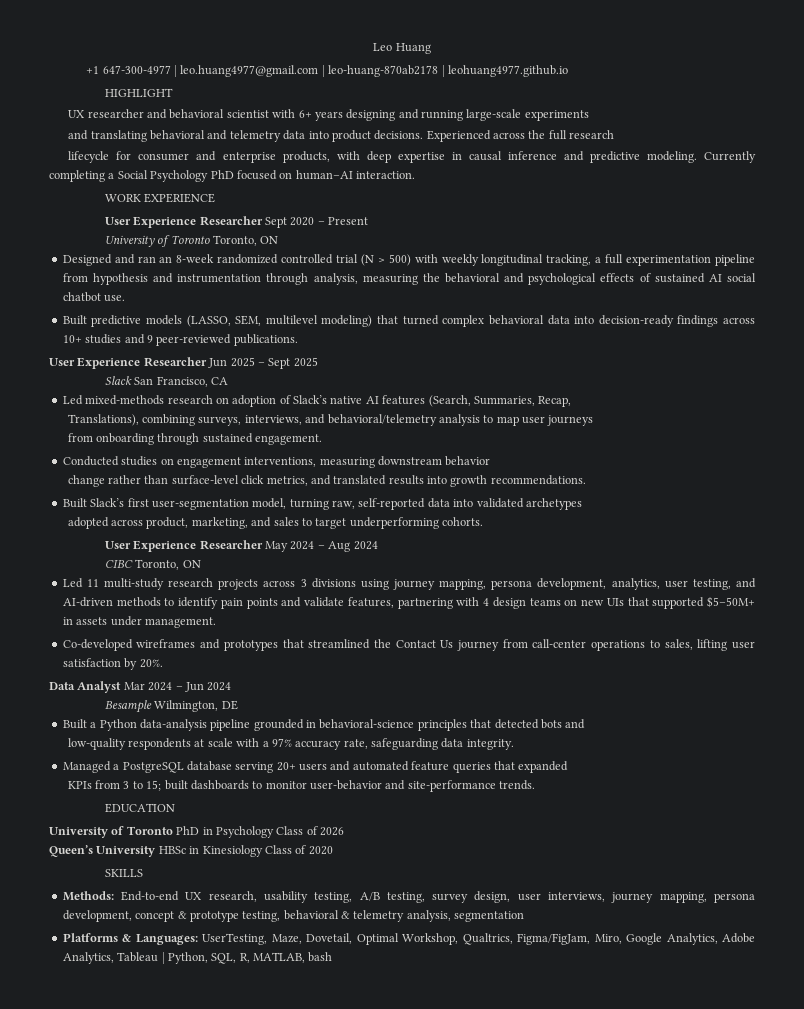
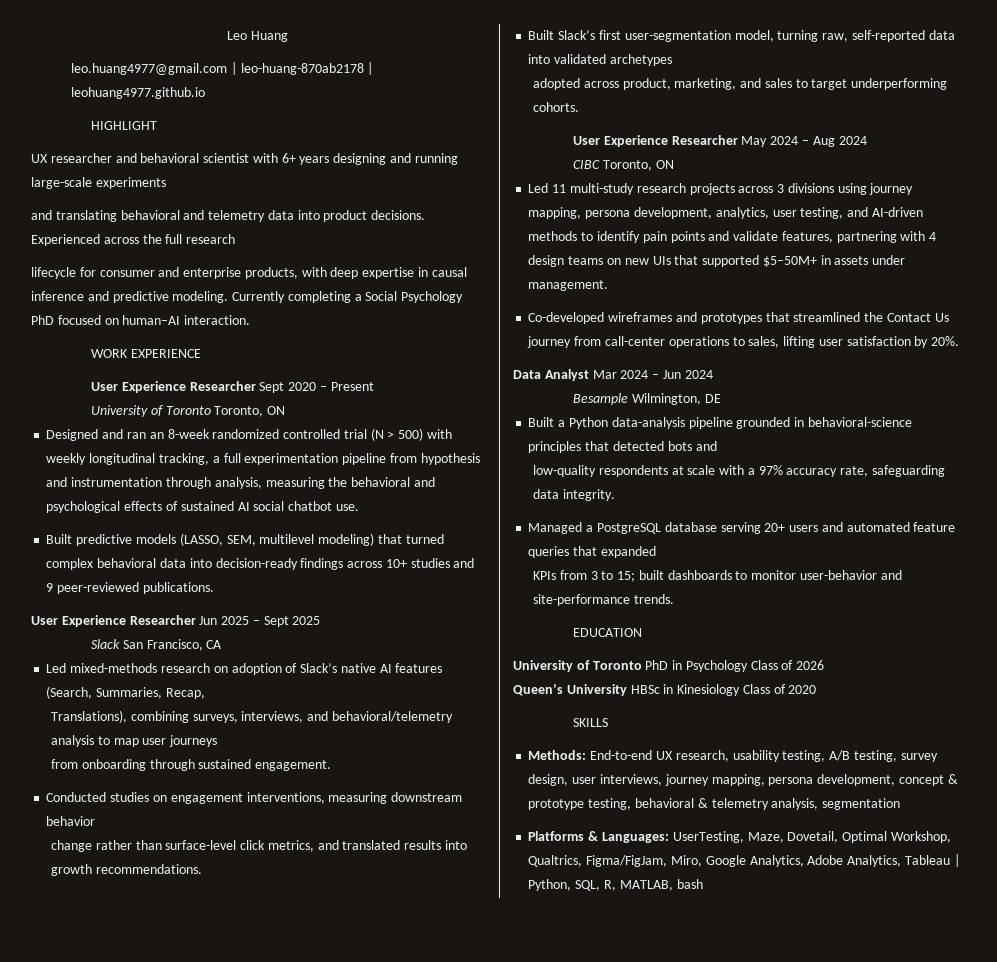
[86,65,178,77] +1 647-300-4977 | -> (288, 36) none

